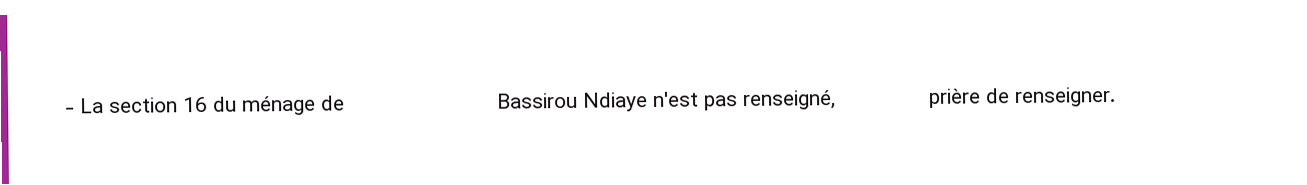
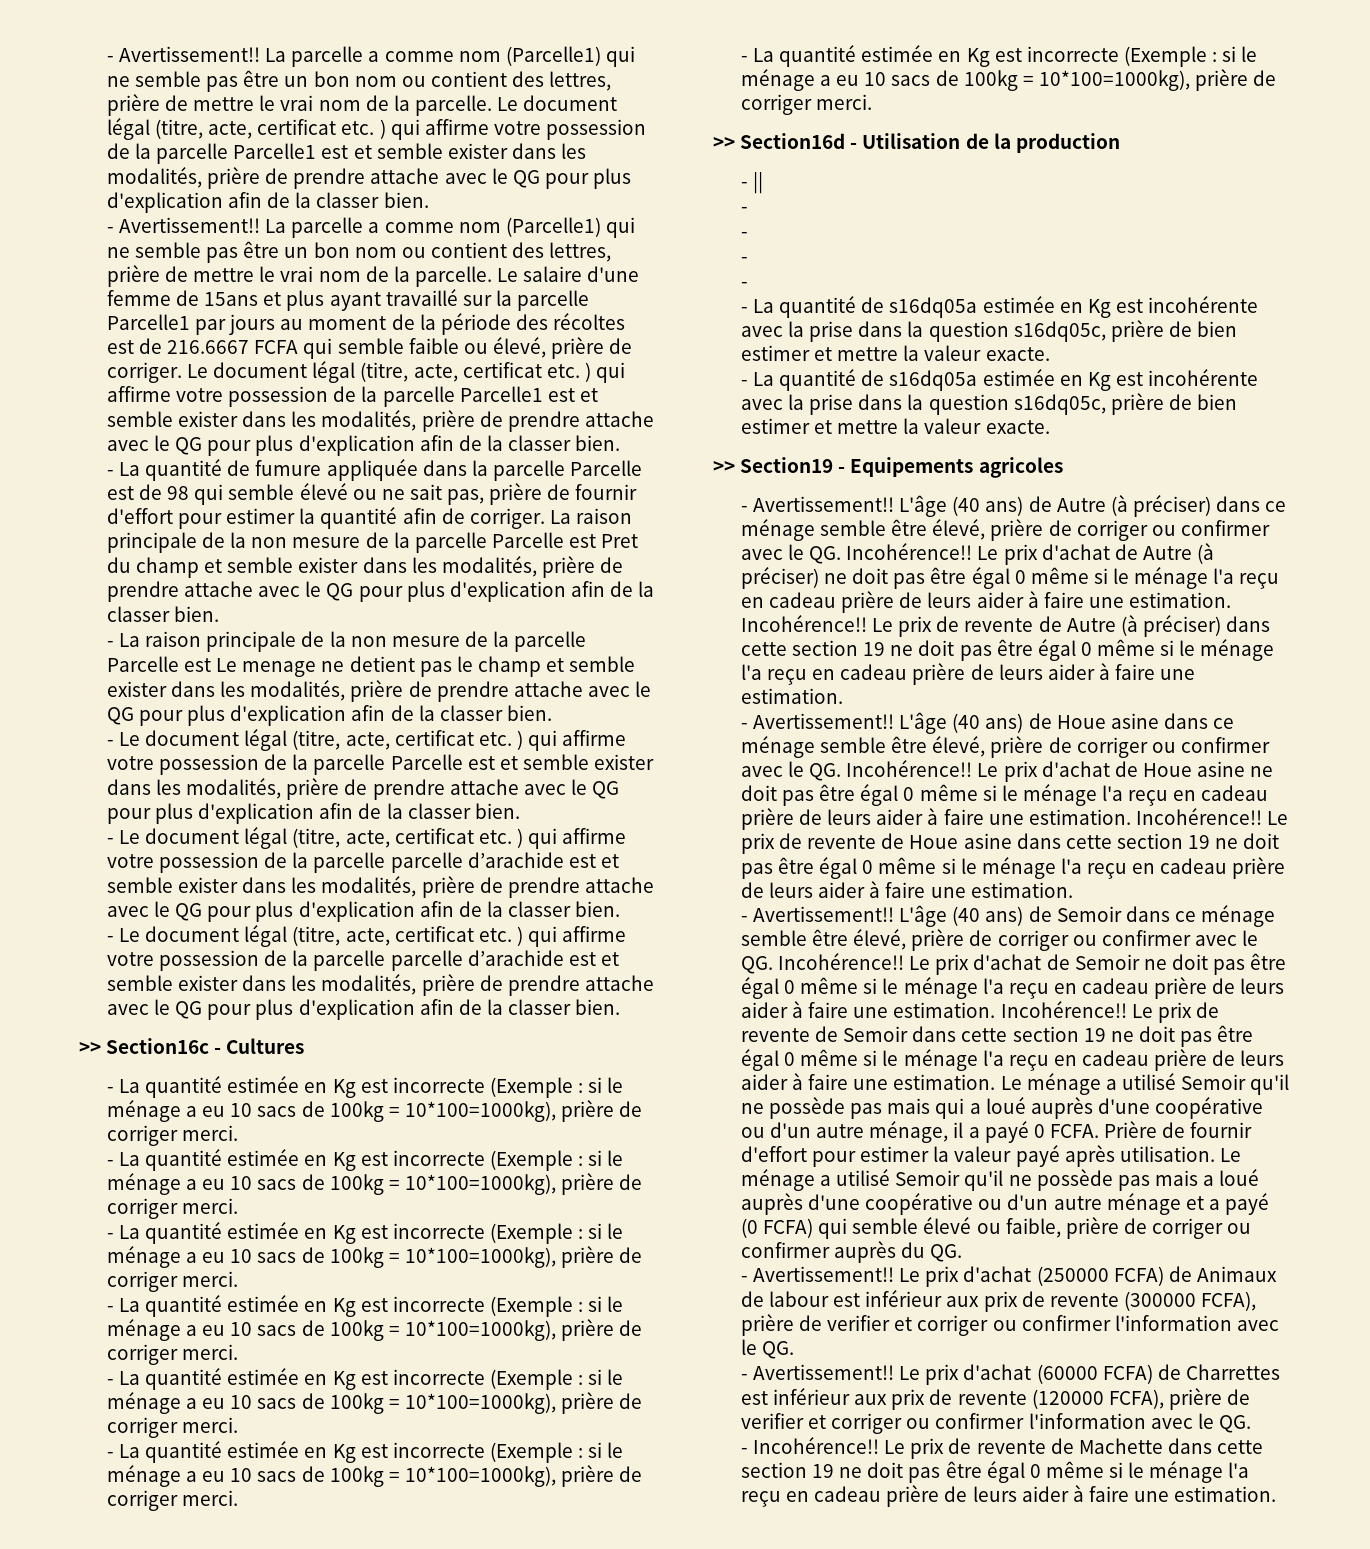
[65,86,1117,116] - La section 16 du ménage de Bassirou Ndiaye n'est pas renseigné, prière de renseigner. -> [106,46,635,67] [106,70,612,92] [106,94,618,116] [106,118,647,140] [106,143,587,164] [106,167,632,189] [106,192,429,213] [106,217,635,238] [106,241,612,263] [106,265,640,287] [106,289,590,311] [106,313,626,335] [106,337,633,359] [106,361,626,383] [106,386,598,407] [106,410,654,432] [106,435,621,456] [106,459,643,481] [106,483,638,505] [106,507,633,529] [106,532,639,553] [106,556,624,578] [106,581,655,602] [106,606,219,622] [106,631,587,652] [106,656,636,677] [106,680,652,702] [106,705,552,726] [106,729,627,751] [106,754,655,775] [106,778,620,800] [106,803,520,824] [106,827,627,849] [106,852,619,873] [106,876,654,898] [106,901,621,922] [106,925,627,947] [106,950,619,971] [106,974,654,996] [106,999,621,1020] [79,1038,305,1054] [106,1076,624,1098] [106,1100,643,1122] [106,1125,238,1146] [106,1149,624,1171] [106,1173,643,1195] [106,1198,238,1219] [106,1222,624,1244] [106,1246,643,1268] [106,1271,238,1292] [106,1295,624,1317] [106,1319,643,1341] [106,1344,238,1365] [106,1368,624,1390] [106,1392,643,1414] [106,1417,238,1438] [106,1441,624,1463] [106,1465,643,1487] [106,1490,238,1511] [740,45,1258,67] [740,69,1277,91] [740,94,872,115] [713,133,1120,153] [740,172,763,194] [740,207,748,213] [740,232,748,238] [740,257,748,263] [740,282,748,288] [740,296,1259,318] [740,320,1238,342] [740,345,1050,361] [740,369,1259,391] [740,393,1238,415] [740,418,1050,434] [713,457,1063,478] [740,495,1287,517] [740,519,1270,541] [740,543,1215,565] [740,567,1280,589] [740,591,1232,613] [740,615,1271,637] [740,639,1275,661] [740,663,1196,685] [740,688,843,704] [740,712,1235,734] [740,736,1270,758] [740,760,1274,782] [740,784,1269,806] [740,808,1289,830] [740,833,1280,854] [740,857,1286,879] [740,881,1073,898] [740,905,1276,927] [740,929,1259,951] [740,953,1287,975] [740,977,1285,999] [740,1001,1219,1023] [740,1025,1254,1047] [740,1049,1285,1071] [740,1073,1290,1095] [740,1097,1264,1119] [740,1121,1253,1143] [740,1145,1241,1167] [740,1169,1260,1191] [740,1193,1270,1215] [740,1217,1252,1239] [740,1241,963,1263] [740,1266,1277,1287] [740,1290,1257,1312] [740,1314,1279,1336] [740,1339,794,1359] [740,1364,1280,1385] [740,1388,1251,1410] [740,1413,1251,1434] [740,1437,1264,1459] [740,1461,1250,1483] [740,1485,1277,1507] - Avertissement!! La parcelle a comme nom (Parcelle1) qui ne semble pas être un bon nom ou contient des lettres, prière de mettre le vrai nom de la parcelle. Le document légal (titre, acte, certificat etc. ) qui affirme votre possession de la parcelle Parcelle1 est et semble exister dans les modalités, prière de prendre attache avec le QG pour plus d'explication afin de la classer bien. // - Avertissement!! La parcelle a comme nom (Parcelle1) qui ne semble pas être un bon nom ou contient des lettres, prière de mettre le vrai nom de la parcelle. Le salaire d'une femme de 15ans et plus ayant travaillé sur la parcelle Parcelle1 par jours au moment de la période des récoltes est de 216.6667 FCFA qui semble faible ou élevé, prière de corriger. Le document légal (titre, acte, certificat etc. ) qui affirme votre possession de la parcelle Parcelle1 est et semble exister dans les modalités, prière de prendre attache avec le QG pour plus d'explication afin de la classer bien. // - La quantité de fumure appliquée dans la parcelle Parcelle est de 98 qui semble élevé ou ne sait pas, prière de fournir d'effort pour estimer la quantité afin de corriger. La raison principale de la non mesure de la parcelle Parcelle est Pret du champ et semble exister dans les modalités, prière de prendre attache avec le QG pour plus d'explication afin de la classer bien. // - La raison principale de la non mesure de la parcelle Parcelle est Le menage ne detient pas le champ et semble exister dans les modalités, prière de prendre attache avec le QG pour plus d'explication afin de la classer bien. // - Le document légal (titre, acte, certificat etc. ) qui affirme votre possession de la parcelle Parcelle est et semble exister dans les modalités, prière de prendre attache avec le QG pour plus d'explication afin de la classer bien. // - Le document légal (titre, acte, certificat etc. ) qui affirme votre possession de la parcelle parcelle d’arachide est et semble exister dans les modalités, prière de prendre attache avec le QG pour plus d'explication afin de la classer bien. // - Le document légal (titre, acte, certificat etc. ) qui affirme votre possession de la parcelle parcelle d’arachide est et semble exister dans les modalités, prière de prendre attache avec le QG pour plus d'explication afin de la classer bien. // >> Section16c - Cultures // - La quantité estimée en Kg est incorrecte (Exemple : si le ménage a eu 10 sacs de 100kg = 10*100=1000kg), prière de corriger merci. // - La quantité estimée en Kg est incorrecte (Exemple : si le ménage a eu 10 sacs de 100kg = 10*100=1000kg), prière de corriger merci. // - La quantité estimée en Kg est incorrecte (Exemple : si le ménage a eu 10 sacs de 100kg = 10*100=1000kg), prière de corriger merci. // - La quantité estimée en Kg est incorrecte (Exemple : si le ménage a eu 10 sacs de 100kg = 10*100=1000kg), prière de corriger merci. // - La quantité estimée en Kg est incorrecte (Exemple : si le ménage a eu 10 sacs de 100kg = 10*100=1000kg), prière de corriger merci. // - La quantité estimée en Kg est incorrecte (Exemple : si le ménage a eu 10 sacs de 100kg = 10*100=1000kg), prière de corriger merci. // - La quantité estimée en Kg est incorrecte (Exemple : si le ménage a eu 10 sacs de 100kg = 10*100=1000kg), prière de corriger merci. // >> Section16d - Utilisation de la production // - || // - // - // - // - // - La quantité de s16dq05a estimée en Kg est incohérente avec la prise dans la question s16dq05c, prière de bien estimer et mettre la valeur exacte. // - La quantité de s16dq05a estimée en Kg est incohérente avec la prise dans la question s16dq05c, prière de bien estimer et mettre la valeur exacte. // >> Section19 - Equipements agricoles // - Avertissement!! L'âge (40 ans) de Autre (à préciser) dans ce ménage semble être élevé, prière de corriger ou confirmer avec le QG. Incohérence!! Le prix d'achat de Autre (à préciser) ne doit pas être égal 0 même si le ménage l'a reçu en cadeau prière de leurs aider à faire une estimation. Incohérence!! Le prix de revente de Autre (à préciser) dans cette section 19 ne doit pas être égal 0 même si le ménage l'a reçu en cadeau prière de leurs aider à faire une estimation. // - Avertissement!! L'âge (40 ans) de Houe asine dans ce ménage semble être élevé, prière de corriger ou confirmer avec le QG. Incohérence!! Le prix d'achat de Houe asine ne doit pas être égal 0 même si le ménage l'a reçu en cadeau prière de leurs aider à faire une estimation. Incohérence!! Le prix de revente de Houe asine dans cette section 19 ne doit pas être égal 0 même si le ménage l'a reçu en cadeau prière de leurs aider à faire une estimation. // - Avertissement!! L'âge (40 ans) de Semoir dans ce ménage semble être élevé, prière de corriger ou confirmer avec le QG. Incohérence!! Le prix d'achat de Semoir ne doit pas être égal 0 même si le ménage l'a reçu en cadeau prière de leurs aider à faire une estimation. Incohérence!! Le prix de revente de Semoir dans cette section 19 ne doit pas être égal 0 même si le ménage l'a reçu en cadeau prière de leurs aider à faire une estimation. Le ménage a utilisé Semoir qu'il ne possède pas mais qui a loué auprès d'une coopérative ou d'un autre ménage, il a payé 0 FCFA. Prière de fournir d'effort pour estimer la valeur payé après utilisation. Le ménage a utilisé Semoir qu'il ne possède pas mais a loué auprès d'une coopérative ou d'un autre ménage et a payé (0 FCFA) qui semble élevé ou faible, prière de corriger ou confirmer auprès du QG. // - Avertissement!! Le prix d'achat (250000 FCFA) de Animaux de labour est inférieur aux prix de revente (300000 FCFA), prière de verifier et corriger ou confirmer l'information avec le QG. // - Avertissement!! Le prix d'achat (60000 FCFA) de Charrettes est inférieur aux prix de revente (120000 FCFA), prière de verifier et corriger ou confirmer l'information avec le QG. // - Incohérence!! Le prix de revente de Machette dans cette section 19 ne doit pas être égal 0 même si le ménage l'a reçu en cadeau prière de leurs aider à faire une estimation.

